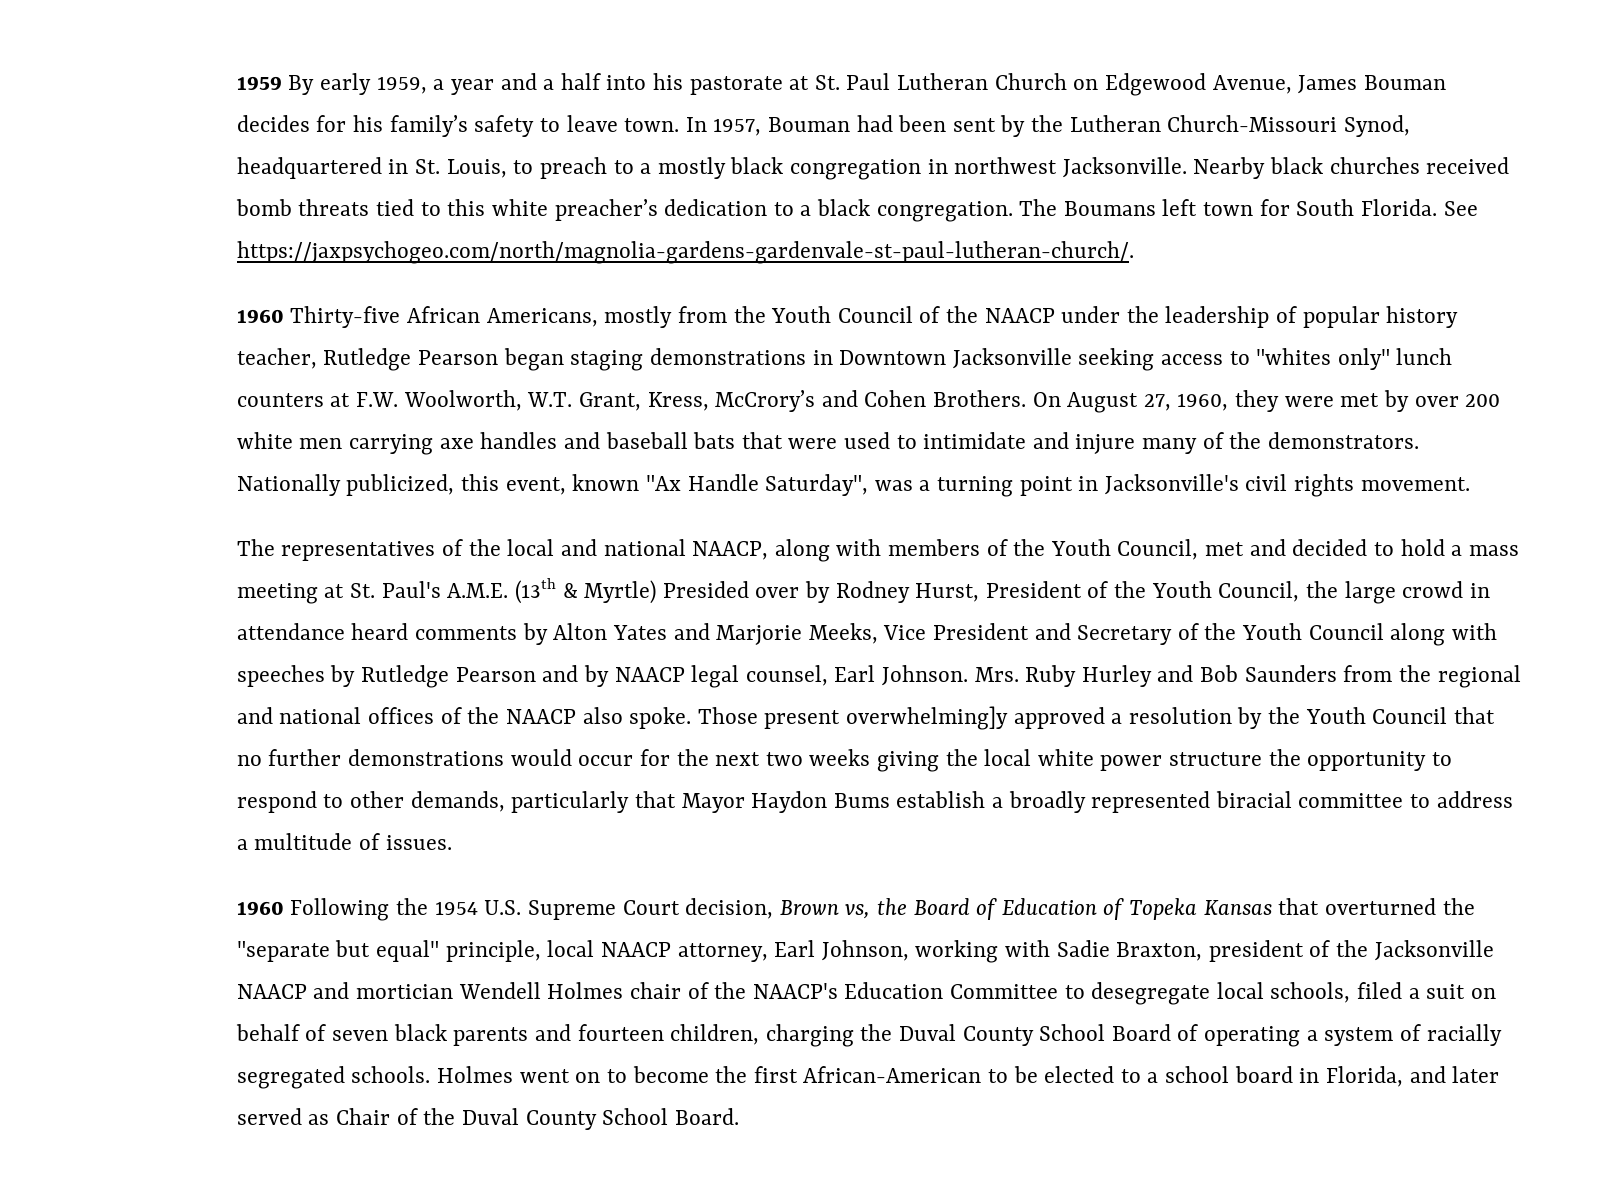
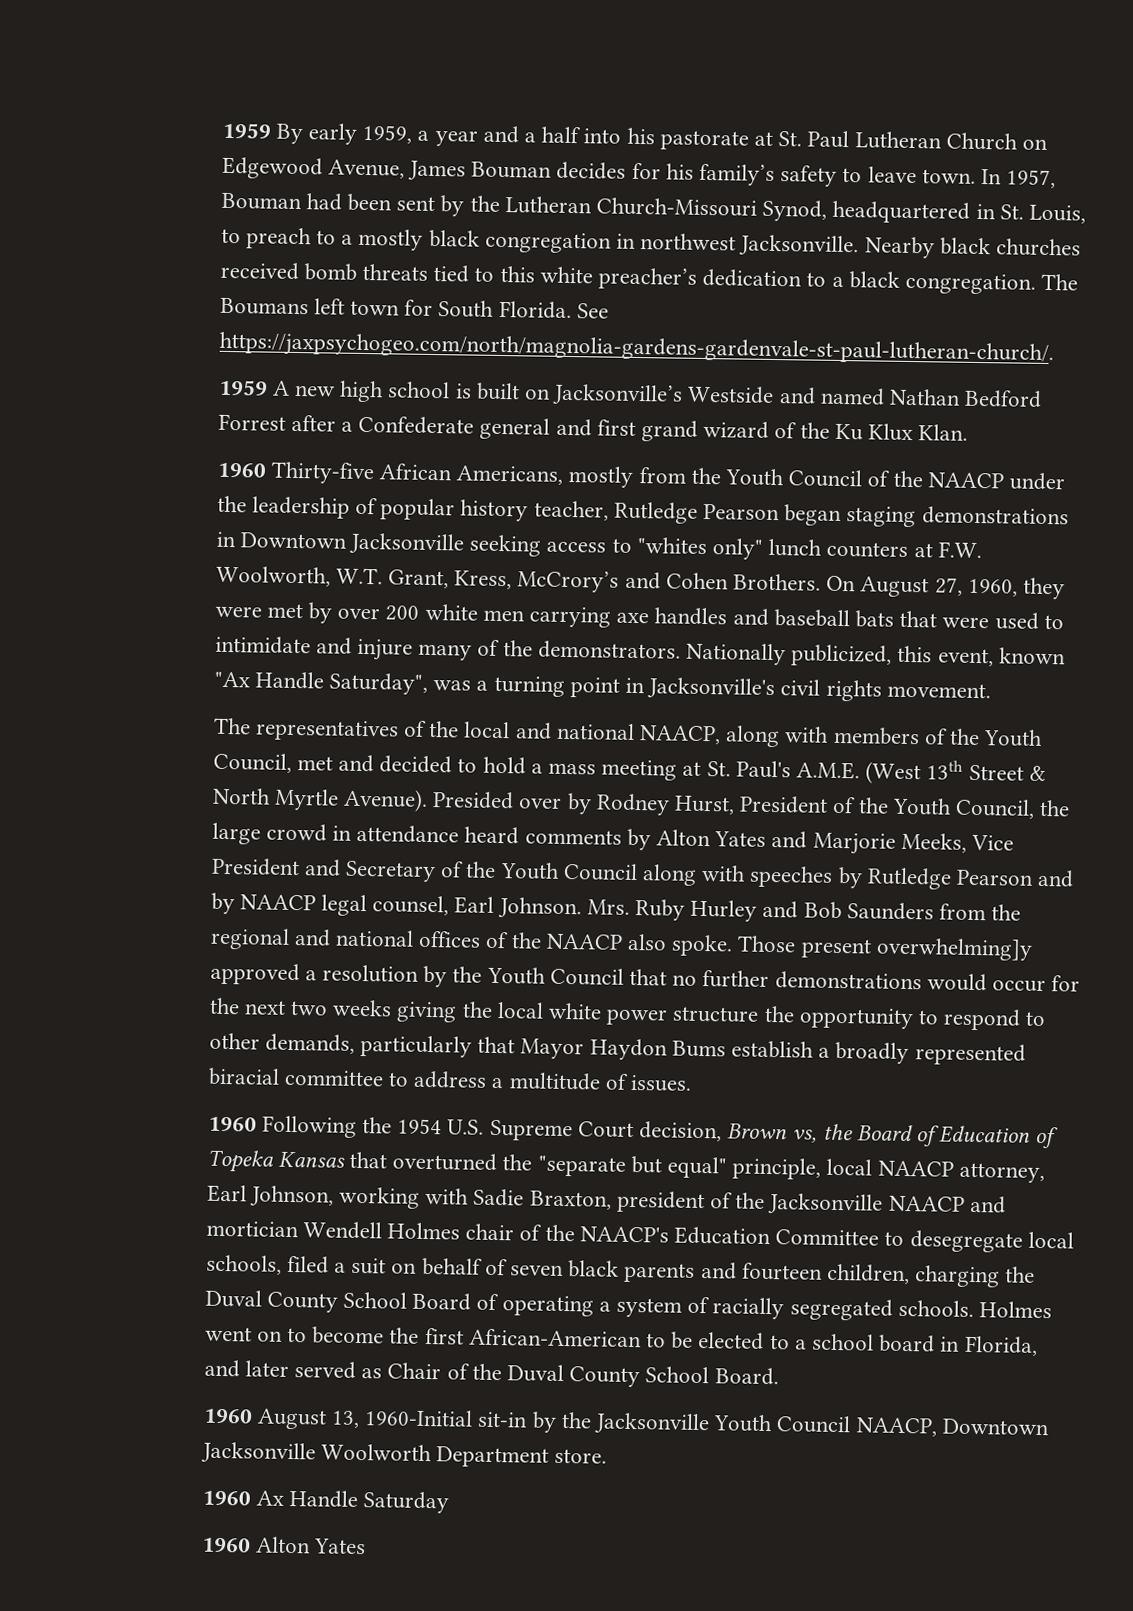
(1134, 252) none -> [217,379,1043,408] [217,413,969,442] // 1959 A new high school is built on Jacksonville’s Westside and named Nathan Bedford Forrest after a Confederate general and first grand wizard of the Ku Klux Klan.
[514,578,657,604] (13th & Myrtle) -> [865,760,1046,785] [211,787,428,812] (West 13th Street & North Myrtle Avenue).
(739, 1116) none -> [202,1408,1050,1437] [200,1441,608,1468] [201,1490,450,1514] [201,1536,366,1555] // 1960 August 13, 1960-Initial sit-in by the Jacksonville Youth Council NAACP, Downtown Jacksonville Woolworth Department store. // 1960 Ax Handle Saturday // 1960 Alton Yates

